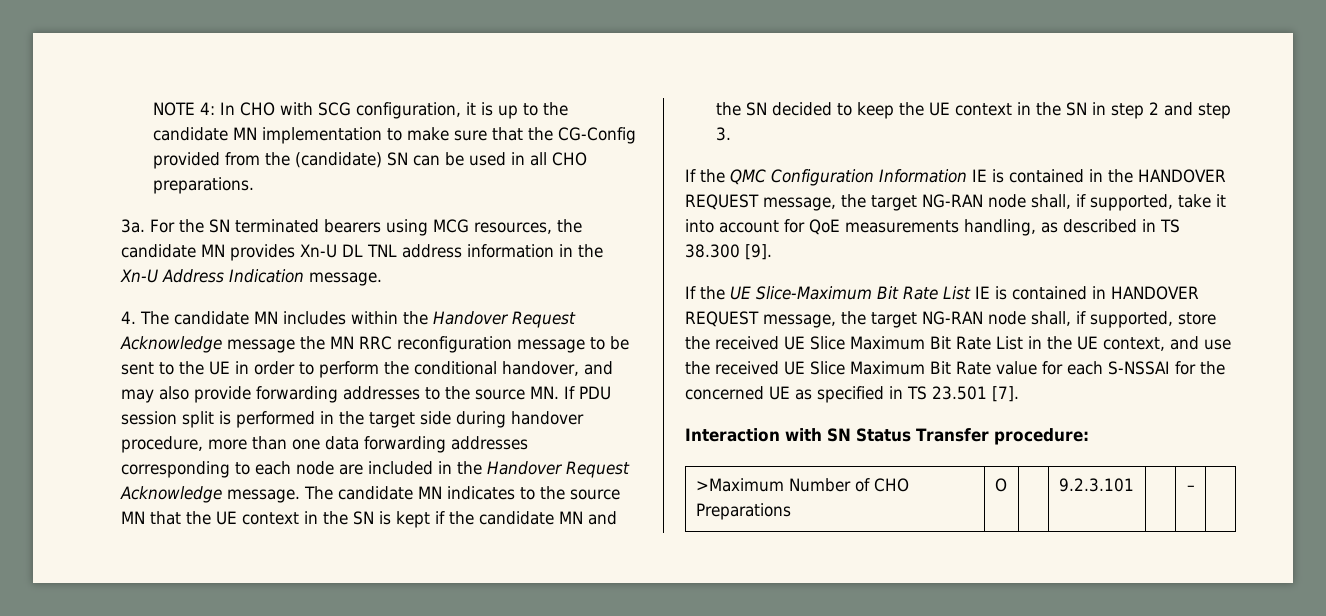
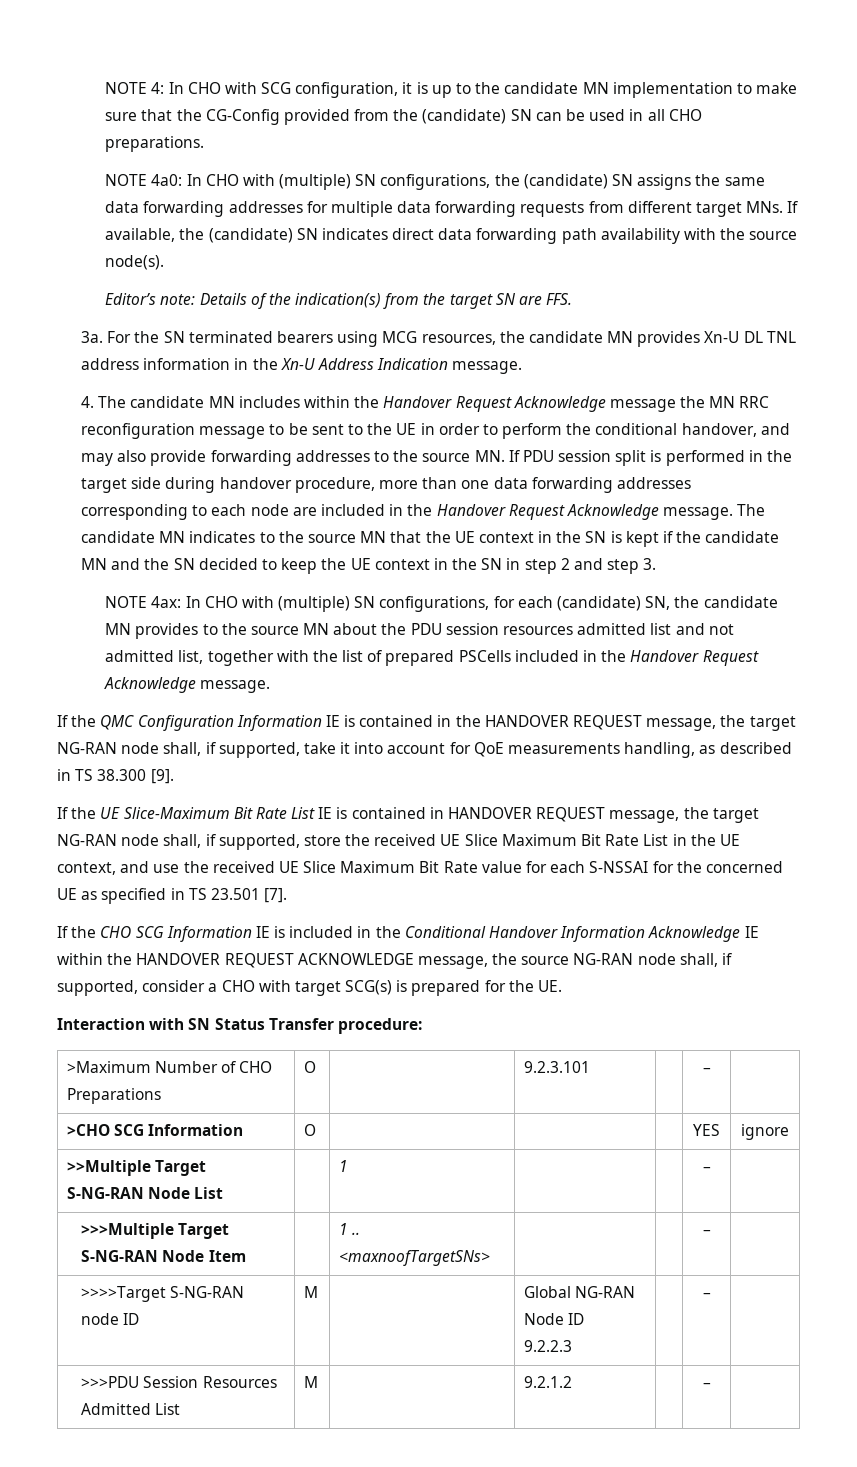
(254, 185) none -> [105,174,765,190] [105,201,799,217] [105,228,798,244] [105,255,165,270] [105,293,573,309] // NOTE 4a0: In CHO with (multiple) SN configurations, the (candidate) SN assigns the same data forwarding addresses for multiple data forwarding requests from different target MNs. If available, the (candidate) SN indicates direct data forwarding path availability with the source node(s). // Editor’s note: Details of the indication(s) from the target SN are FFS.
(732, 134) none -> [105,596,778,612] [105,623,734,639] [105,650,759,666] [104,677,271,693] // NOTE 4ax: In CHO with (multiple) SN configurations, for each (candidate) SN, the candidate MN provides to the source MN about the PDU session resources admitted list and not admitted list, together with the list of prepared PSCells included in the Handover Request Acknowledge message.
(1019, 394) none -> [57,926,759,942] [57,953,733,969] [57,980,563,996] // If the CHO SCG Information IE is included in the Conditional Handover Information Acknowledge IE within the HANDOVER REQUEST ACKNOWLEDGE message, the source NG-RAN node shall, if supported, consider a CHO with target SCG(s) is prepared for the UE.
(1195, 488) none -> [66,1124,244,1136] [303,1124,316,1136] [693,1124,720,1136] [741,1124,789,1140] [66,1160,207,1176] [66,1187,224,1199] [338,1160,348,1172] [702,1167,711,1172] [81,1223,230,1239] [81,1250,246,1262] [338,1223,361,1235] [338,1250,490,1266] [702,1230,711,1235] [81,1286,245,1302] [81,1313,140,1325] [303,1286,318,1298] [523,1286,636,1298] [523,1313,585,1325] [523,1340,572,1352] [702,1293,711,1298] [81,1376,277,1388] [81,1403,181,1415] [303,1376,318,1388] [523,1376,572,1388] [702,1383,711,1388] // >CHO SCG Information | O | | | | YES | ignore // >>Multiple Target S-NG-RAN Node List | | 1 | | | – | // >>>Multiple Target S-NG-RAN Node Item | | 1 .. <maxnoofTargetSNs> | | | – | // >>>>Target S-NG-RAN node ID | M | | Global NG-RAN Node ID // 9.2.2.3 | | – | // >>>PDU Session Resources Admitted List | M | | 9.2.1.2 | | – |

